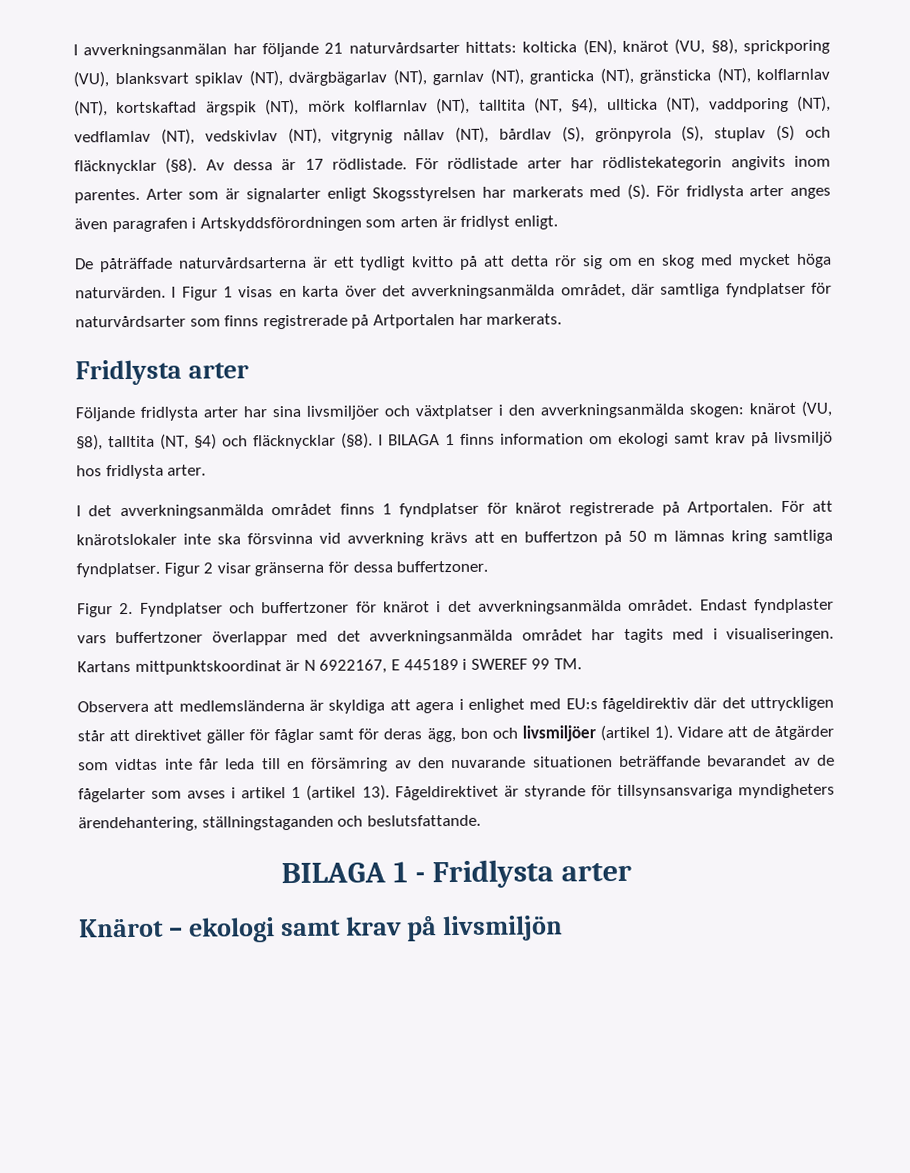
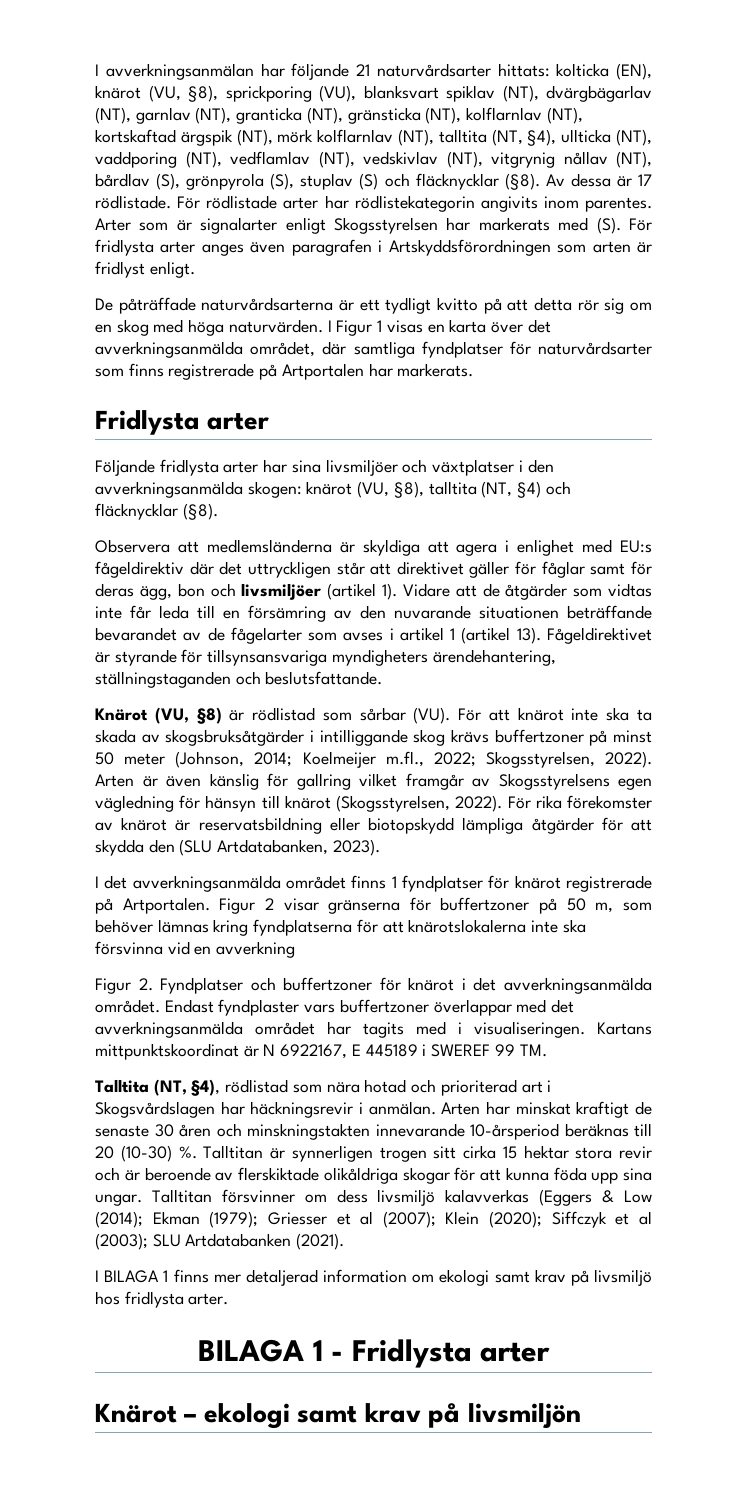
[738,253,792,269] mycket -> (184, 326) none
[378,431,833,448] [76,464,207,480] [76,500,833,520] [76,529,833,547] [76,560,489,578] [77,598,835,618] [77,627,835,646] [77,658,582,675] I BILAGA 1 finns information om ekologi samt krav på livsmiljö hos fridlysta arter. // I det avverkningsanmälda området finns 1 fyndplatser för knärot registrerade på Artportalen. För att knärotslokaler inte ska försvinna vid avverkning krävs att en buffertzon på 50 m lämnas kring samtliga fyndplatser. Figur 2 visar gränserna för dessa buffertzoner. // Figur 2. Fyndplatser och buffertzoner för knärot i det avverkningsanmälda området. Endast fyndplaster vars buffertzoner överlappar med det avverkningsanmälda området har tagits med i visualiseringen. Kartans mittpunktskoordinat är N 6922167, E 445189 i SWEREF 99 TM. -> (218, 511) none
(481, 820) none -> [95,707,652,724] [95,729,652,746] [95,751,652,768] [95,773,652,790] [95,795,652,812] [95,817,652,834] [95,839,380,856] [95,875,652,892] [95,897,652,914] [95,919,586,936] [95,941,296,958] [95,977,652,994] [95,999,575,1016] [95,1021,652,1038] [95,1043,547,1060] [95,1079,552,1096] [95,1101,653,1118] [95,1123,652,1140] [95,1145,652,1162] [95,1167,652,1184] [95,1189,653,1206] [95,1211,652,1228] [95,1233,345,1250] [95,1269,652,1286] [95,1291,229,1308] // Knärot (VU, §8) är rödlistad som sårbar (VU). För att knärot inte ska ta skada av skogsbruksåtgärder i intilliggande skog krävs buffertzoner på minst 50 meter (Johnson, 2014; Koelmeijer m.fl., 2022; Skogsstyrelsen, 2022). Arten är även känslig för gallring vilket framgår av Skogsstyrelsens egen vägledning för hänsyn till knärot (Skogsstyrelsen, 2022). För rika förekomster av knärot är reservatsbildning eller biotopskydd lämpliga åtgärder för att skydda den (SLU Artdatabanken, 2023). // I det avverkningsanmälda området finns 1 fyndplatser för knärot registrerade på Artportalen. Figur 2 visar gränserna för buffertzoner på 50 m, som behöver lämnas kring fyndplatserna för att knärotslokalerna inte ska försvinna vid en avverkning // Figur 2. Fyndplatser och buffertzoner för knärot i det avverkningsanmälda området. Endast fyndplaster vars buffertzoner överlappar med det avverkningsanmälda området har tagits med i visualiseringen. Kartans mittpunktskoordinat är N 6922167, E 445189 i SWEREF 99 TM. // Talltita (NT, §4), rödlistad som nära hotad och prioriterad art i Skogsvårdslagen har häckningsrevir i anmälan. Arten har minskat kraftigt de senaste 30 åren och minskningstakten innevarande 10-årsperiod beräknas till 20 (10-30) %. Talltitan är synnerligen trogen sitt cirka 15 hektar stora revir och är beroende av flerskiktade olikåldriga skogar för att kunna föda upp sina ungar. Talltitan försvinner om dess livsmiljö kalavverkas (Eggers & Low (2014); Ekman (1979); Griesser et al (2007); Klein (2020); Siffczyk et al (2003); SLU Artdatabanken (2021). // I BILAGA 1 finns mer detaljerad information om ekologi samt krav på livsmiljö hos fridlysta arter.

